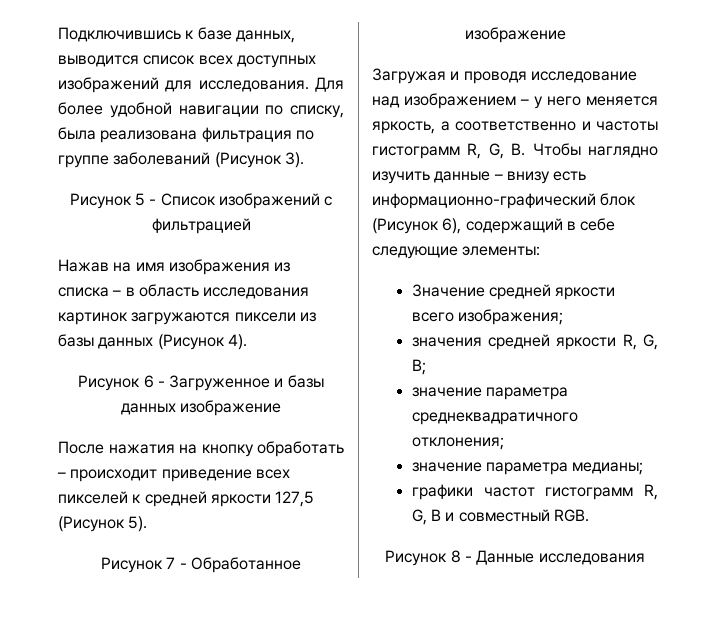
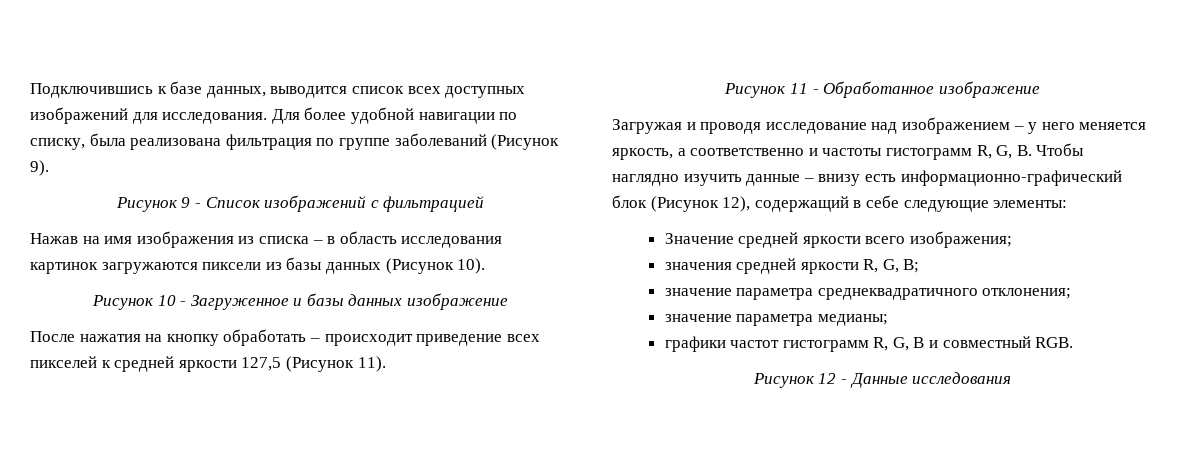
[284,152,304,168] [69,193,146,209] 3). // Рисунок 5 -> [30,160,49,176] [115,197,191,212] 9). // Рисунок 9
[227,334,247,350] [78,375,154,391] 4). // Рисунок 6 -> [457,258,486,274] [91,295,176,310] 10). // Рисунок 10
[128,516,148,532] [101,557,176,573] 5). // Рисунок 7 -> [357,356,386,372] [724,83,808,98] 11). // Рисунок 11
[442,218,462,234] 6), -> [722,196,751,212] 12),
[450,550,461,563] 8 -> [818,373,837,384] 12

